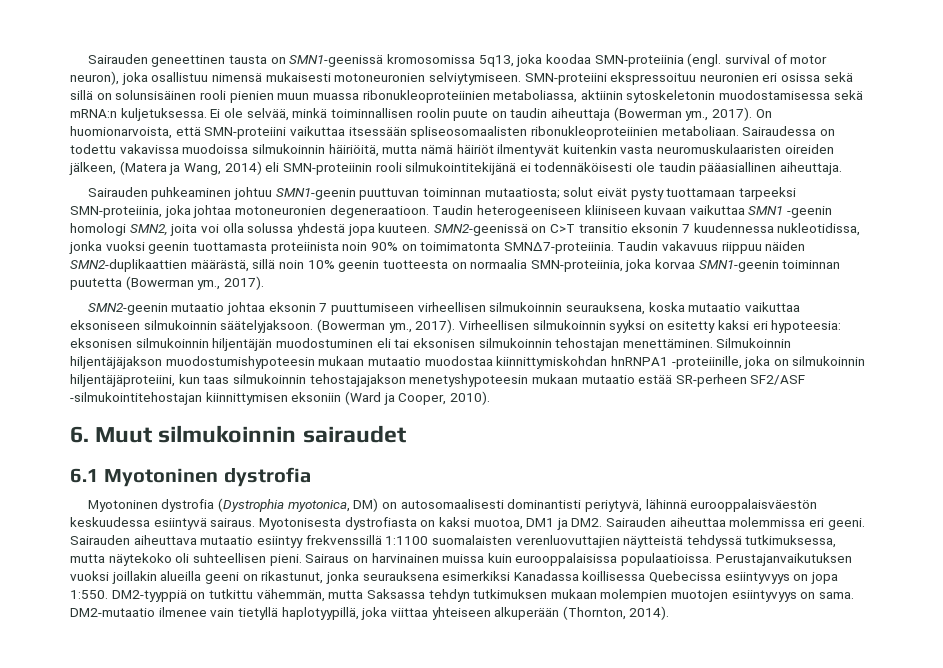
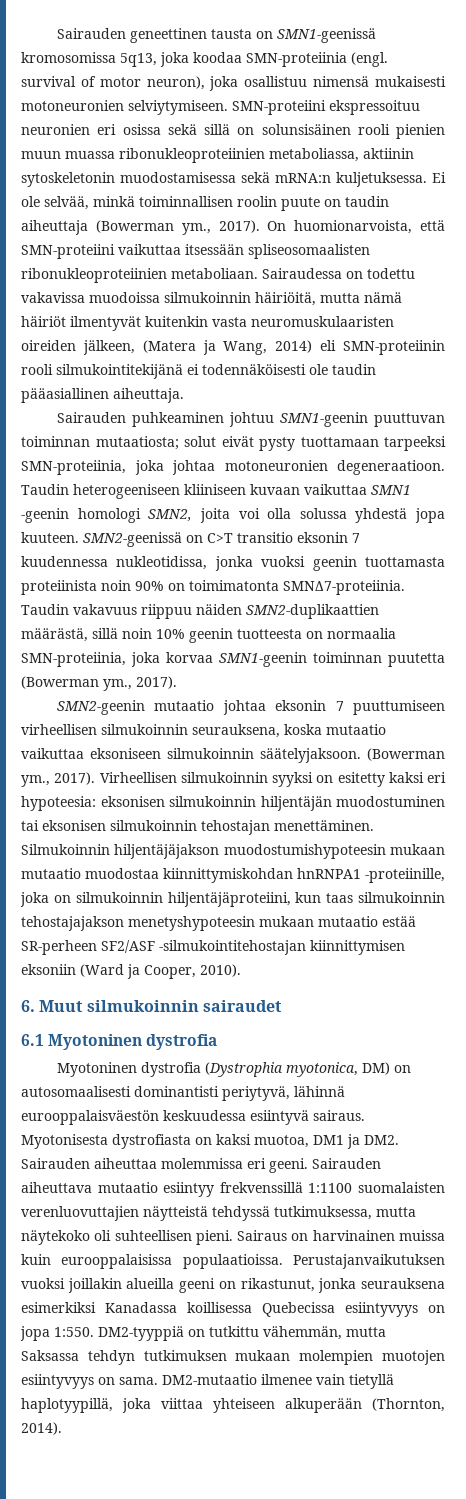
[376,338,391,348] eli -> (445, 801) none

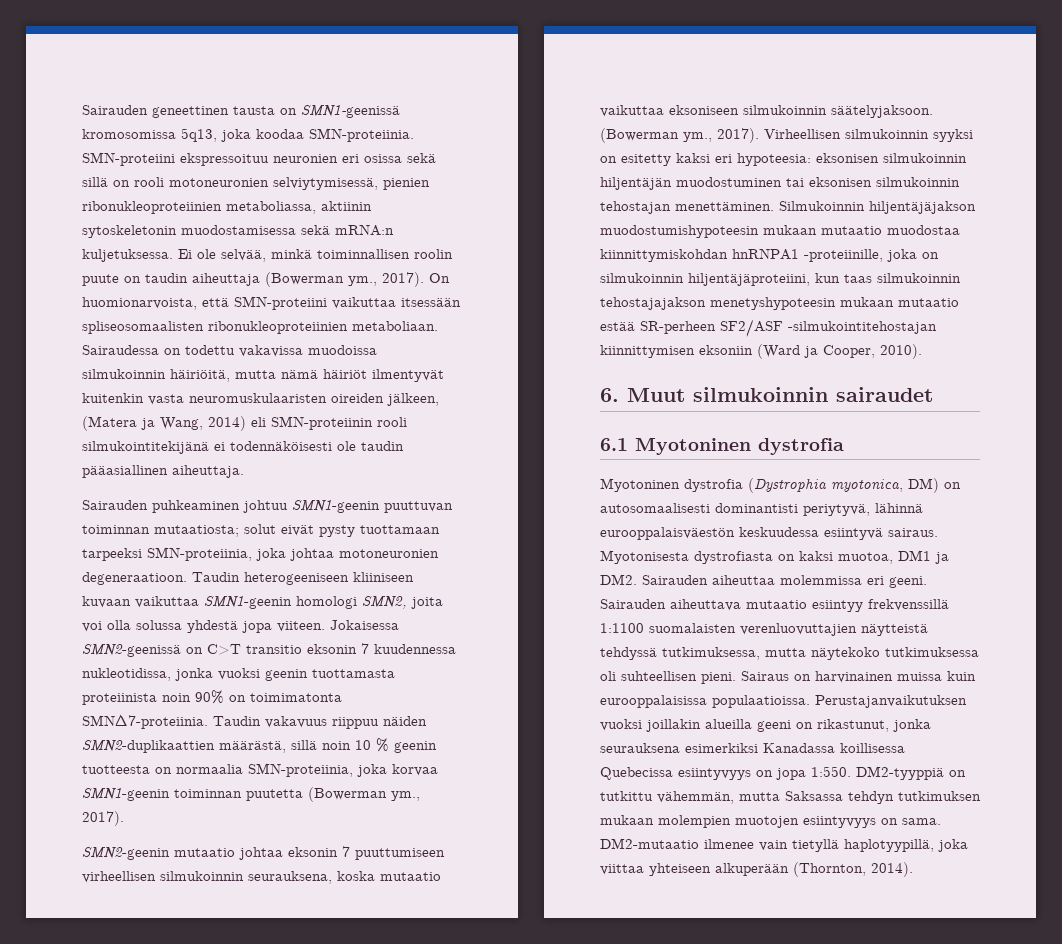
[246,52,388,67] [21,76,446,91] [21,100,228,115] SMN-proteiinia (engl. survival of motor neuron), joka osallistuu nimensä mukaisesti motoneuronien selviytymiseen. -> [309,128,414,142] SMN-proteiinia.
[261,124,445,139] [21,151,115,159] solunsisäinen rooli pienien muun muassa -> [134,177,430,190] rooli motoneuronien selviytymisessä, pienien
[371,485,411,495] [21,508,69,523] SMN1 -geenin -> [204,596,292,609] SMN1-geenin
[21,532,79,543] kuuteen. -> [277,620,399,632] viiteen. Jokaisessa
[156,629,185,639] 10% -> [355,738,389,752] 10 %
(90, 1237) none -> [885,647,979,657] tutkimuksessa

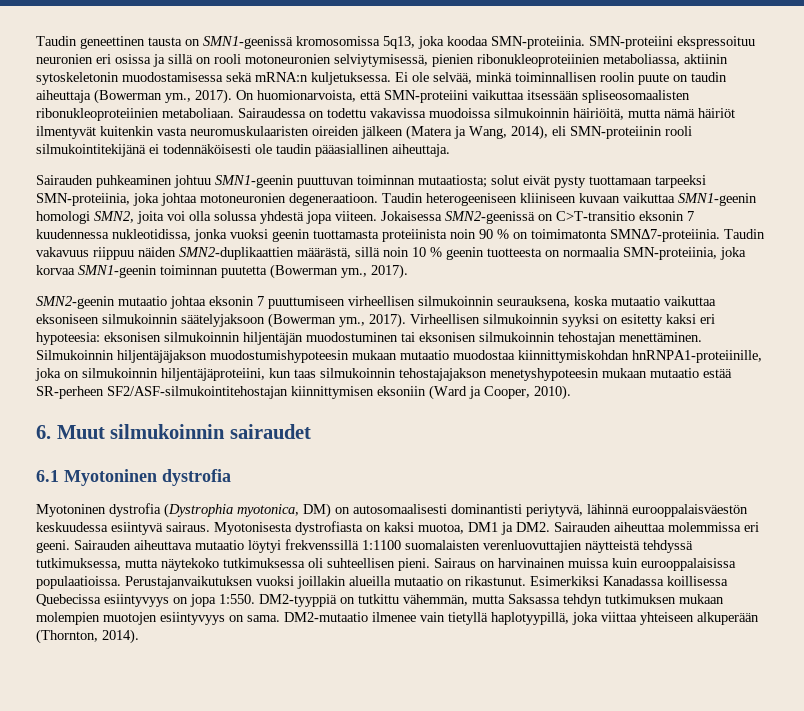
[82,105,148,115] Sairauden -> [36,36,77,46] Taudin
[407,153,436,163] sekä -> [153,54,165,67] ja
[387,393,439,406] jälkeen, -> [361,126,403,139] jälkeen
[208,416,246,431] 2014) -> [511,125,548,140] 2014),
[207,644,302,655] C>T transitio -> [556,211,635,221] C>T-transitio
[195,690,224,704] 90% -> [479,229,509,239] 90 %
[831,105,933,118] säätelyjaksoon. -> [181,314,265,327] säätelyjaksoon
[732,248,883,262] hnRNPA1 -proteiinille, -> [632,350,762,363] hnRNPA1-proteiinille,
[720,319,937,337] SF2/ASF -silmukointitehostajan -> [107,386,288,399] SF2/ASF-silmukointitehostajan
[812,600,863,612] esiintyy -> [248,540,281,553] löytyi
[757,719,931,732] [600,743,758,753] geeni on rikastunut, jonka seurauksena esimerkiksi -> [394,576,599,586] mutaatio on rikastunut. Esimerkiksi

